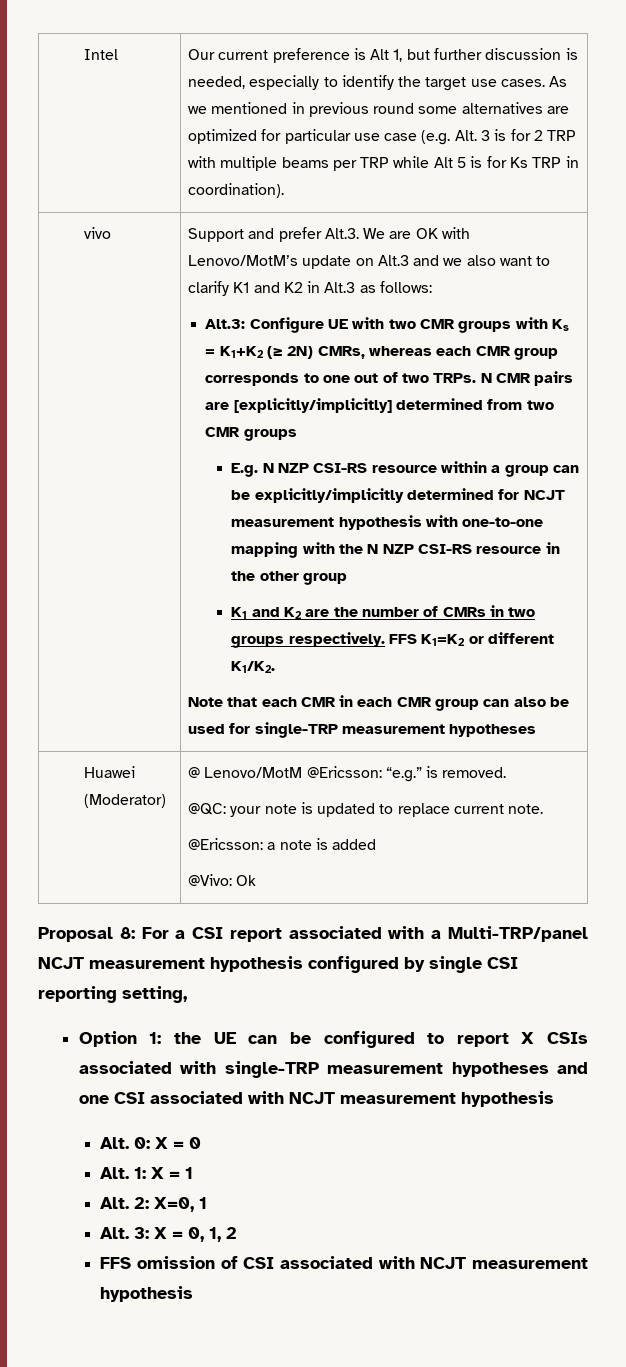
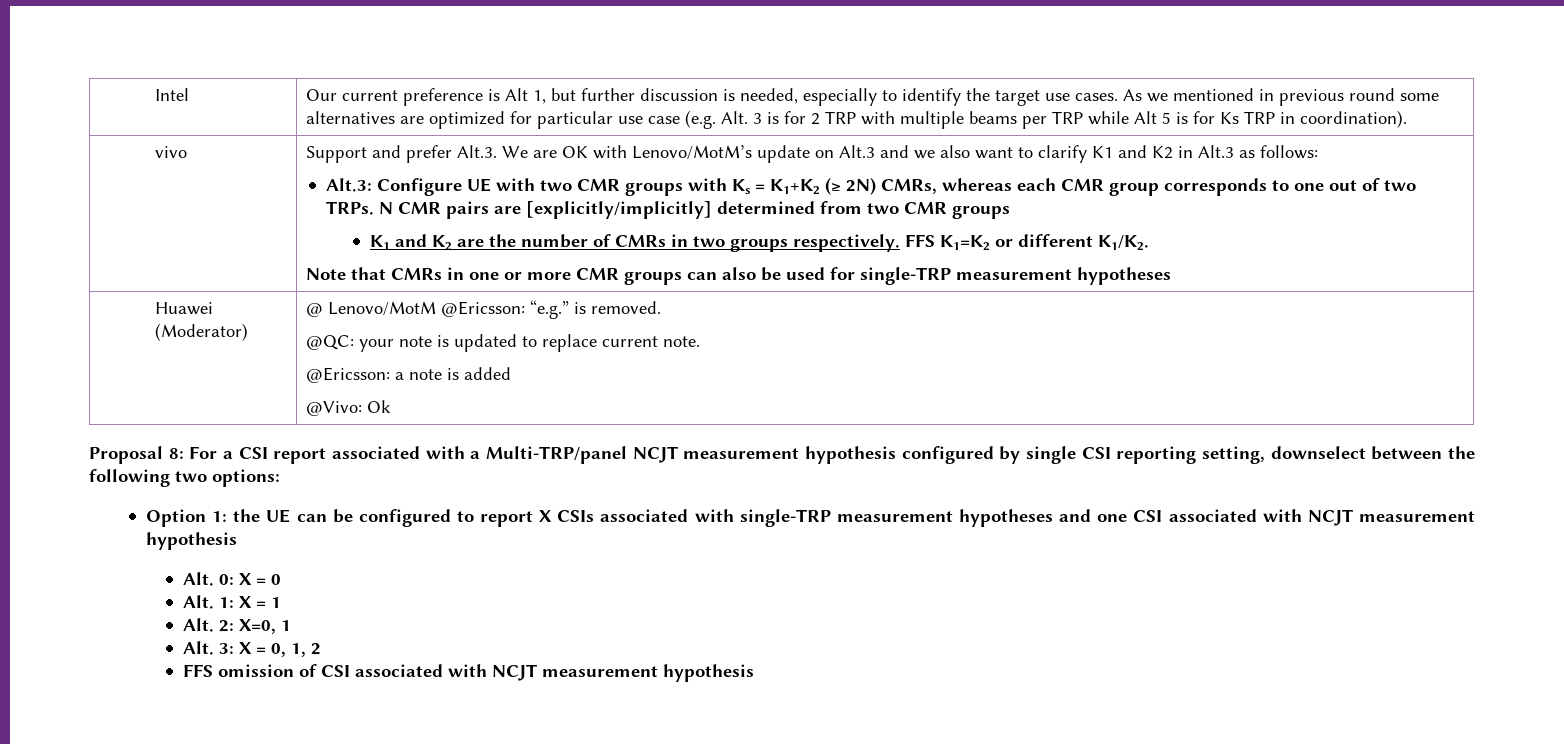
[231,461,579,477] [231,488,565,503] [231,515,544,530] [231,542,560,558] [231,571,348,585] // E.g. N NZP CSI-RS resource within a group can be explicitly/implicitly determined for NCJT measurement hypothesis with one-to-one mapping with the N NZP CSI-RS resource in the other group -> (1011, 212) none
[261,695,480,711] each CMR in each CMR group -> [390,267,682,285] CMRs in one or more CMR groups
(187, 994) none -> [1270,446,1475,460] [89,469,280,487] downselect between the following two options:

